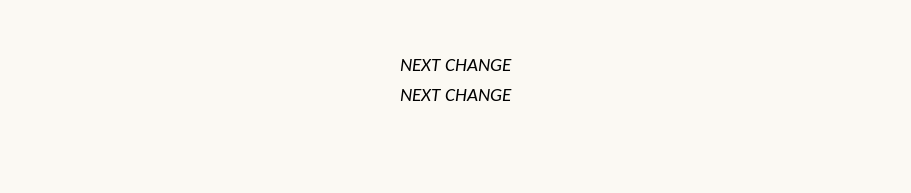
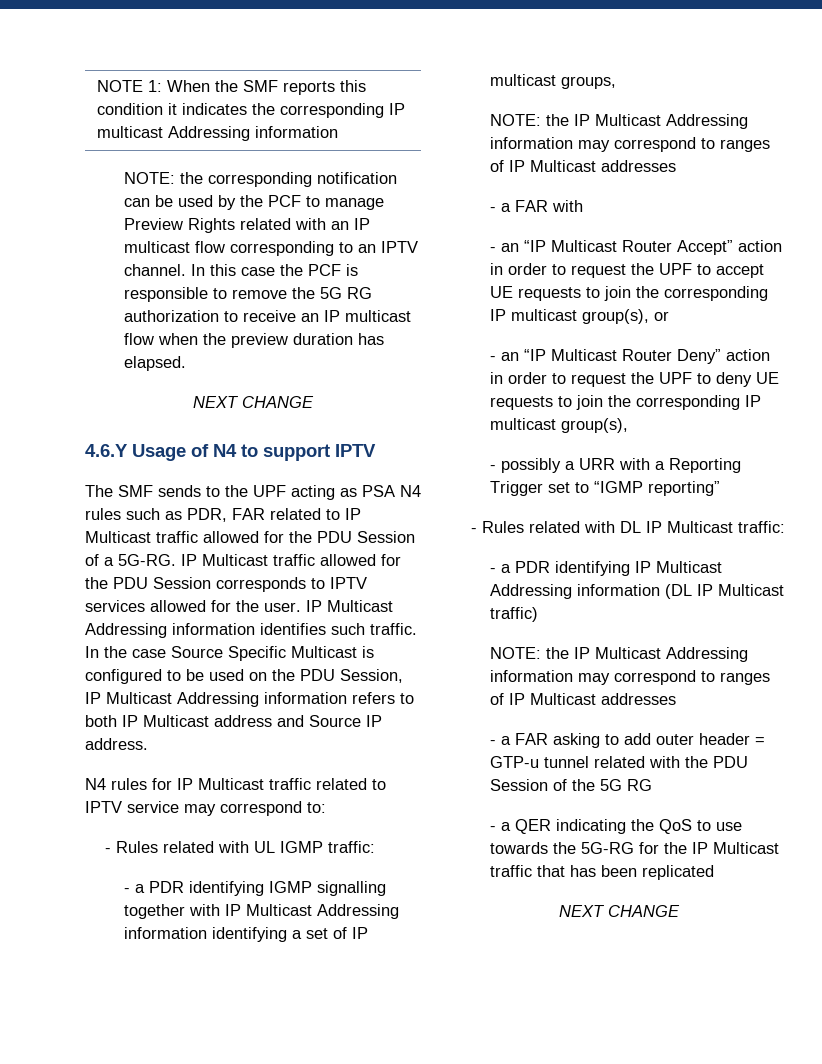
[400,59,512,71] NEXT CHANGE -> [97,80,367,95] [97,103,406,118] [97,126,339,141] [124,172,398,187] [124,195,385,210] [124,218,371,233] [124,241,419,256] [124,264,359,276] [124,287,373,302] [124,310,412,322] [124,333,385,348] [124,356,187,371] [193,396,314,408] [85,444,376,461] [85,485,421,500] [85,508,361,522] [85,531,415,543] [85,554,401,566] [85,577,367,592] [85,600,393,612] [85,623,417,638] [85,646,374,661] [85,669,403,684] [85,692,414,707] [85,715,382,727] [85,738,148,750] [85,778,386,790] [85,801,326,816] [104,841,375,853] [124,881,387,896] [124,904,400,919] [124,927,369,942] [490,74,617,89] [490,114,749,129] [490,137,771,152] [490,160,677,172] [490,200,584,212] [490,240,783,255] [490,263,765,278] [490,286,769,301] [490,309,670,324] [490,349,771,364] [490,372,780,387] [490,395,762,410] [490,418,629,433] [490,458,742,473] [490,481,721,496] [470,521,785,533] [490,561,723,576] [490,584,785,599] [490,607,539,622] [490,647,749,662] [490,670,771,685] [490,693,677,705] [490,733,766,748] [490,756,749,768] [490,779,653,791] [490,819,743,834] [490,842,780,854] [490,865,715,880] NOTE 1: When the SMF reports this condition it indicates the corresponding IP multicast Addressing information // NOTE: the corresponding notification can be used by the PCF to manage Preview Rights related with an IP multicast flow corresponding to an IPTV channel. In this case the PCF is responsible to remove the 5G RG authorization to receive an IP multicast flow when the preview duration has elapsed. // NEXT CHANGE // 4.6.Y Usage of N4 to support IPTV // The SMF sends to the UPF acting as PSA N4 rules such as PDR, FAR related to IP Multicast traffic allowed for the PDU Session of a 5G-RG. IP Multicast traffic allowed for the PDU Session corresponds to IPTV services allowed for the user. IP Multicast Addressing information identifies such traffic. In the case Source Specific Multicast is configured to be used on the PDU Session, IP Multicast Addressing information refers to both IP Multicast address and Source IP address. // N4 rules for IP Multicast traffic related to IPTV service may correspond to: // - Rules related with UL IGMP traffic: // - a PDR identifying IGMP signalling together with IP Multicast Addressing information identifying a set of IP multicast groups, // NOTE: the IP Multicast Addressing information may correspond to ranges of IP Multicast addresses // - a FAR with // - an “IP Multicast Router Accept” action in order to request the UPF to accept UE requests to join the corresponding IP multicast group(s), or // - an “IP Multicast Router Deny” action in order to request the UPF to deny UE requests to join the corresponding IP multicast group(s), // - possibly a URR with a Reporting Trigger set to “IGMP reporting” // - Rules related with DL IP Multicast traffic: // - a PDR identifying IP Multicast Addressing information (DL IP Multicast traffic) // NOTE: the IP Multicast Addressing information may correspond to ranges of IP Multicast addresses // - a FAR asking to add outer header = GTP-u tunnel related with the PDU Session of the 5G RG // - a QER indicating the QoS to use towards the 5G-RG for the IP Multicast traffic that has been replicated

